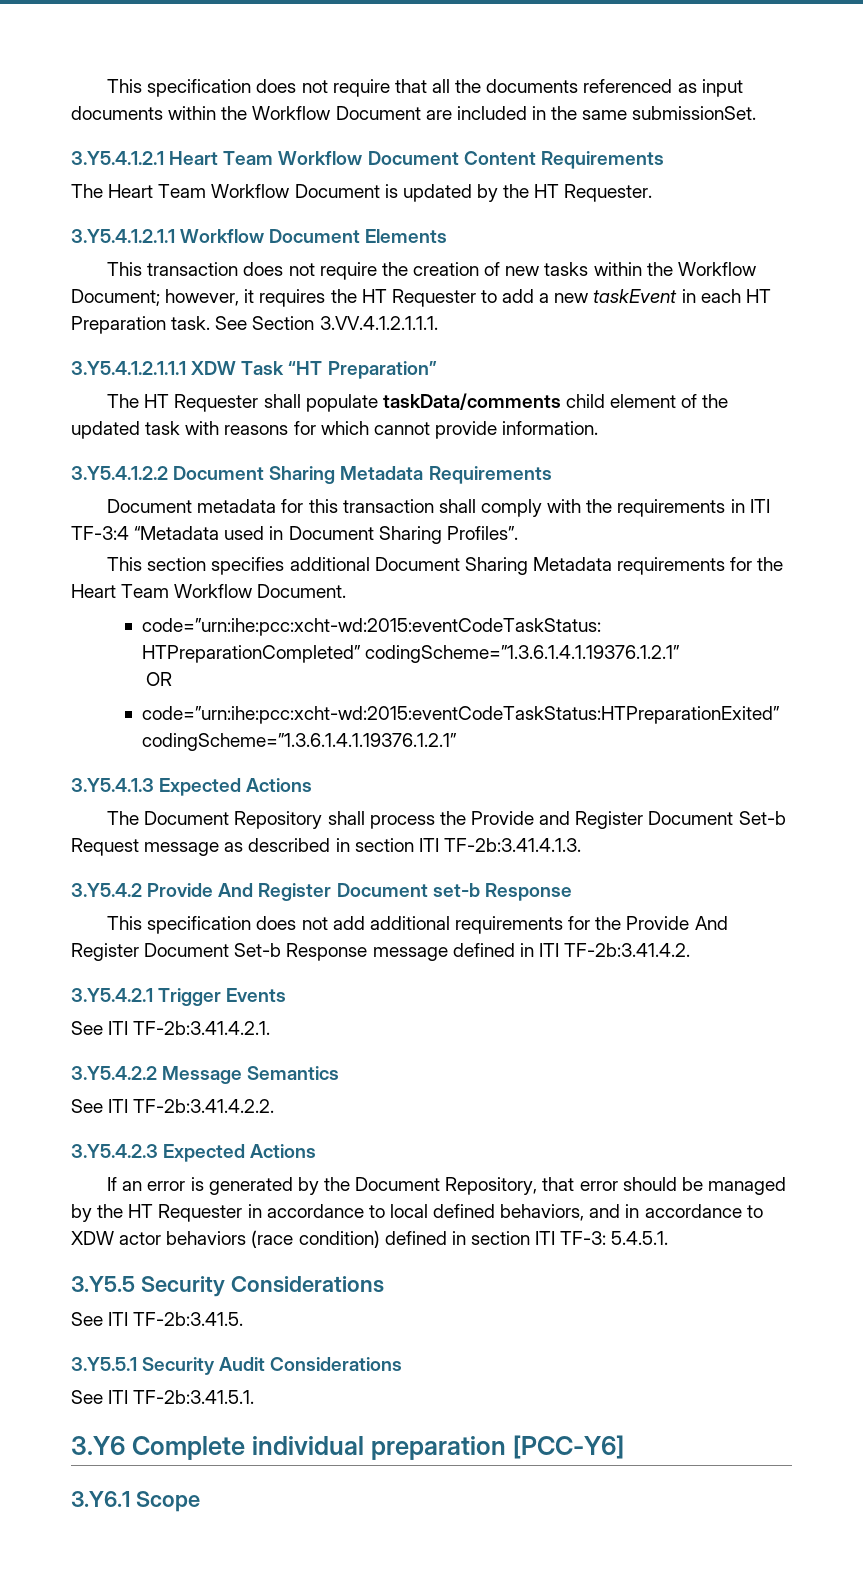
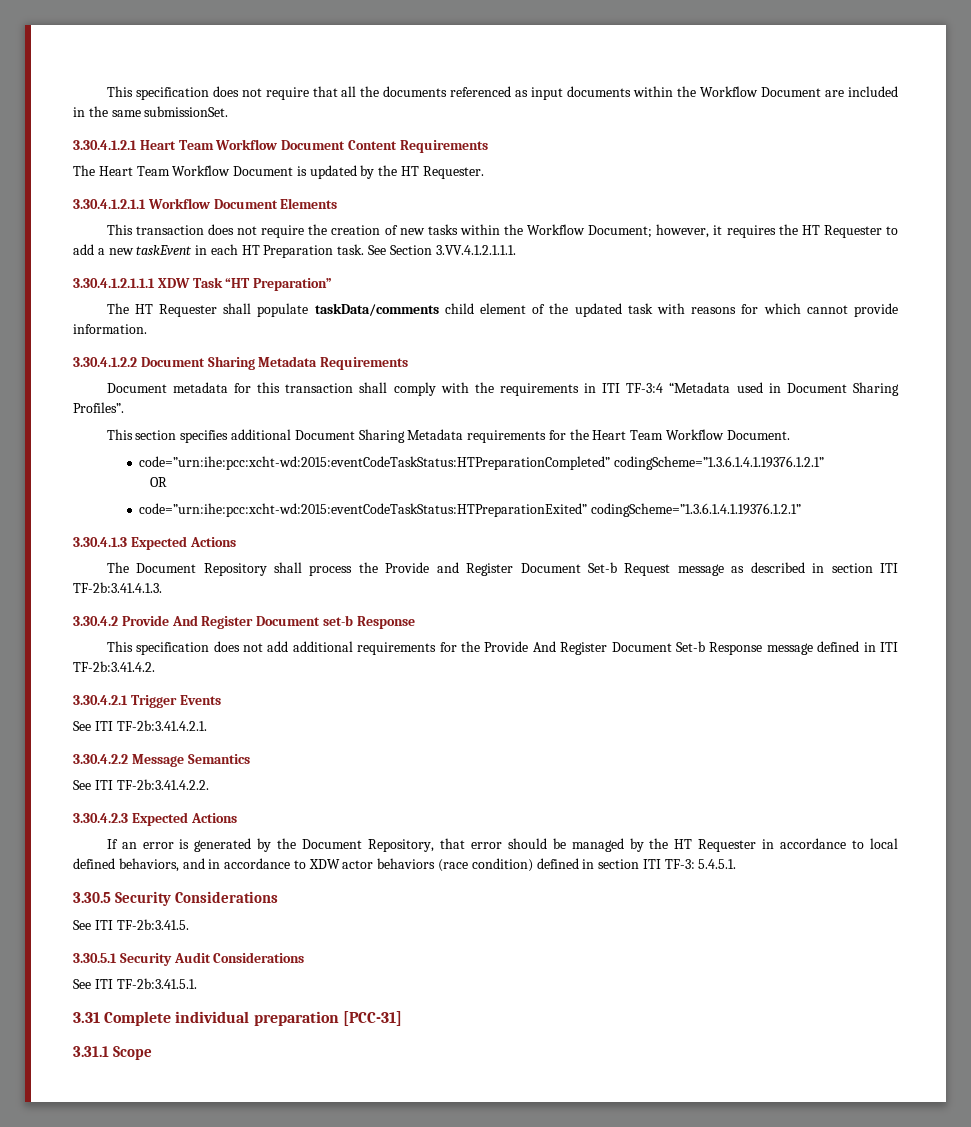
[71,151,164,165] 3.Y5.4.1.2.1 -> [73,140,137,150] 3.30.4.1.2.1
[71,229,175,243] 3.Y5.4.1.2.1.1 -> [73,199,146,209] 3.30.4.1.2.1.1
[71,361,186,375] 3.Y5.4.1.2.1.1.1 -> [73,278,155,288] 3.30.4.1.2.1.1.1
[71,466,168,480] 3.Y5.4.1.2.2 -> [73,357,137,367] 3.30.4.1.2.2
[71,778,154,792] 3.Y5.4.1.3 -> [73,537,127,547] 3.30.4.1.3
[71,883,142,897] 3.Y5.4.2 -> [73,616,118,626] 3.30.4.2
[71,988,153,1002] 3.Y5.4.2.1 -> [73,695,128,705] 3.30.4.2.1
[71,1066,157,1080] 3.Y5.4.2.2 -> [73,754,128,764] 3.30.4.2.2
[71,1144,158,1158] 3.Y5.4.2.3 -> [73,813,128,823] 3.30.4.2.3
[71,1276,135,1292] 3.Y5.5 -> [73,892,111,903] 3.30.5
[71,1357,137,1371] 3.Y5.5.1 -> [73,953,117,963] 3.30.5.1
[71,1436,125,1455] 3.Y6 -> [73,1012,100,1023] 3.31
[512,1435,624,1459] [71,1491,130,1507] [PCC-Y6] // 3.Y6.1 -> [342,1011,402,1026] [73,1046,109,1057] [PCC-31] // 3.31.1

